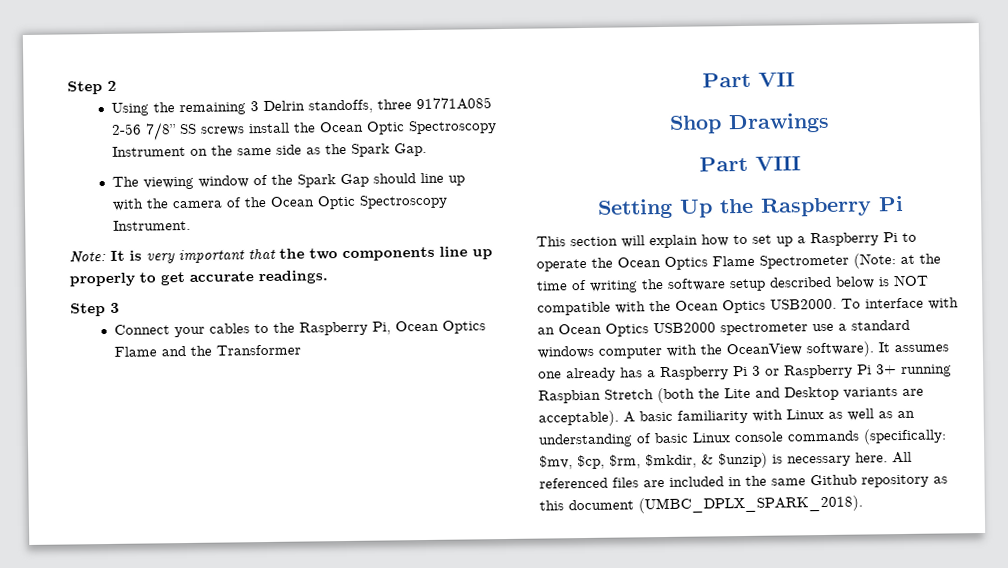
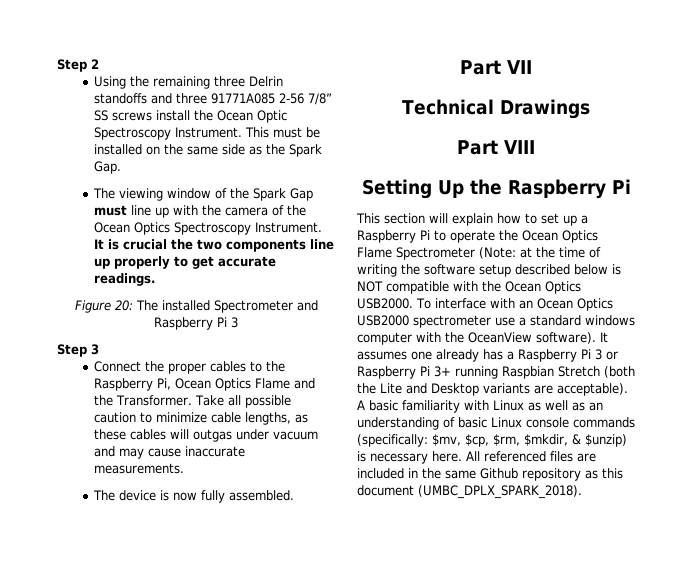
[249,99,373,114] 3 Delrin standoffs, -> [214,76,284,87] [94,93,173,104] three Delrin standoffs and
[111,145,186,157] Instrument -> [175,127,321,138] [94,144,143,155] Instrument. This must be installed
[372,173,416,184] should -> [94,205,128,216] must
[316,194,448,210] [112,219,191,231] [69,251,106,264] Optic Spectroscopy Instrument. // Note: -> [134,222,323,235] Optics Spectroscopy Instrument.
[146,247,276,264] very important that -> [123,239,168,250] crucial
(328, 277) none -> [74,300,318,313] [154,317,238,330] // Figure 20: The installed Spectrometer and Raspberry Pi 3
[173,326,205,338] your -> [145,361,207,374] the proper
[215,344,301,356] Transformer -> [116,395,292,408] [94,412,309,425] [94,429,319,442] [94,446,246,459] [94,463,185,474] [93,490,295,503] Transformer. Take all possible caution to minimize cable lengths, as these cables will outgas under vacuum and may cause inaccurate measurements. // The device is now fully assembled.
[668,115,722,134] Shop -> [402,99,495,115] Technical

